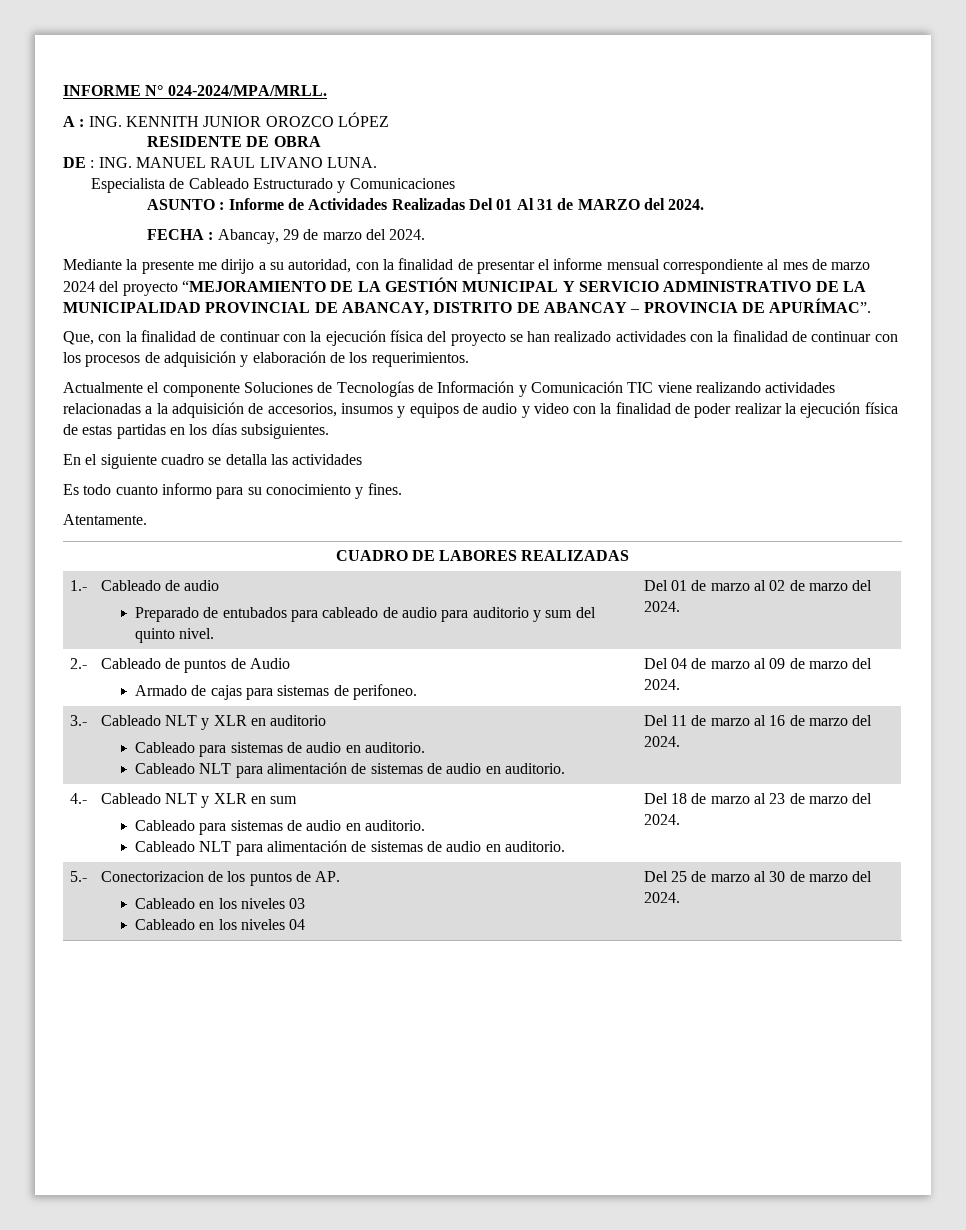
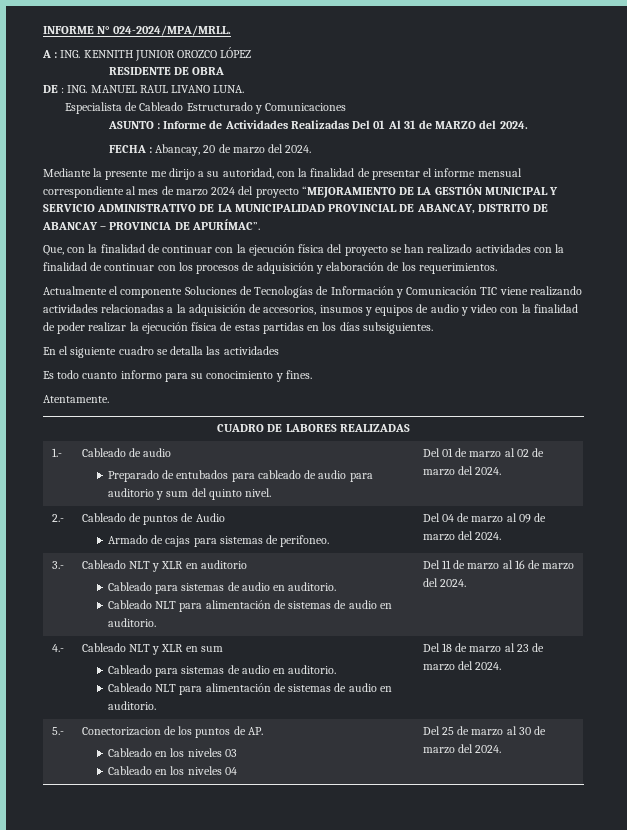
[283,229,300,240] 29 -> [203,145,216,153] 20

